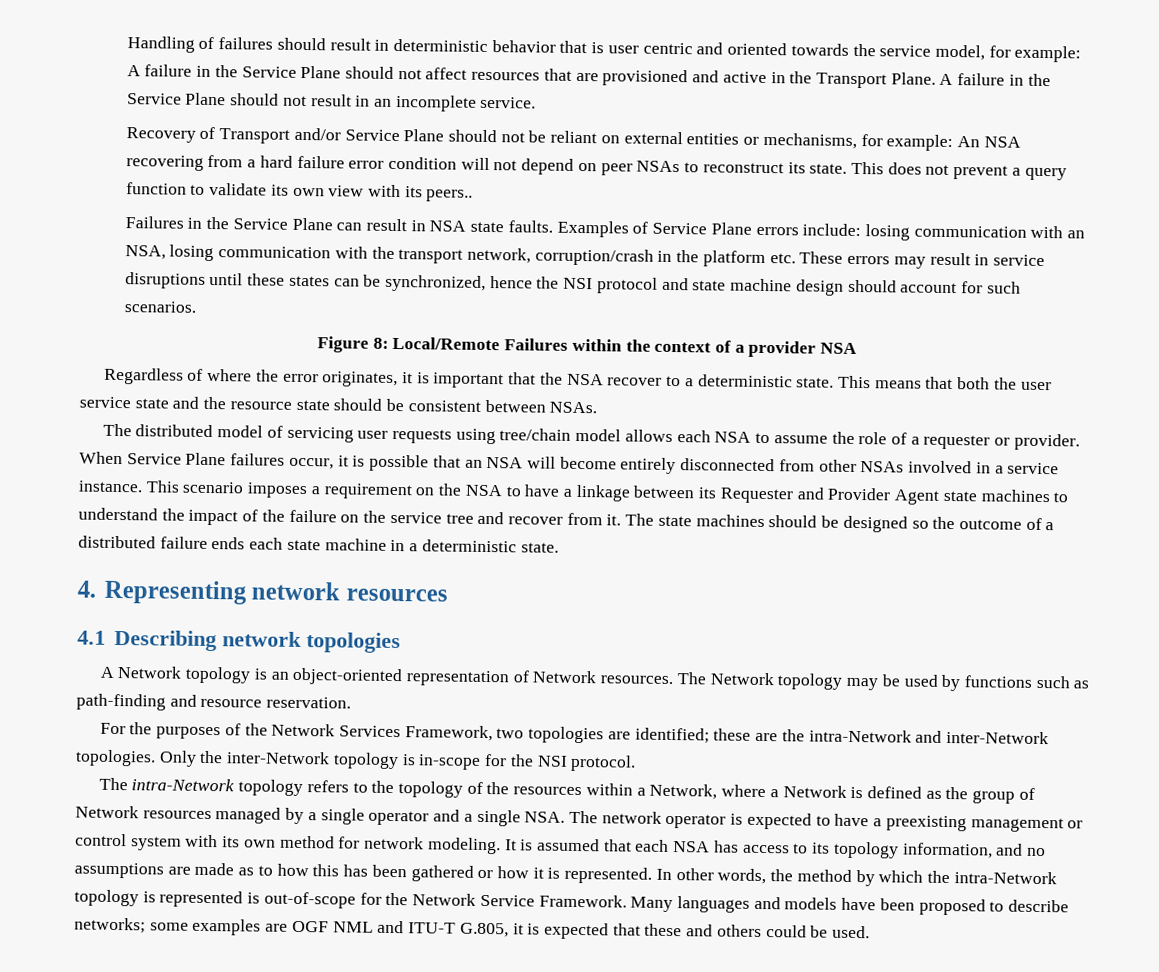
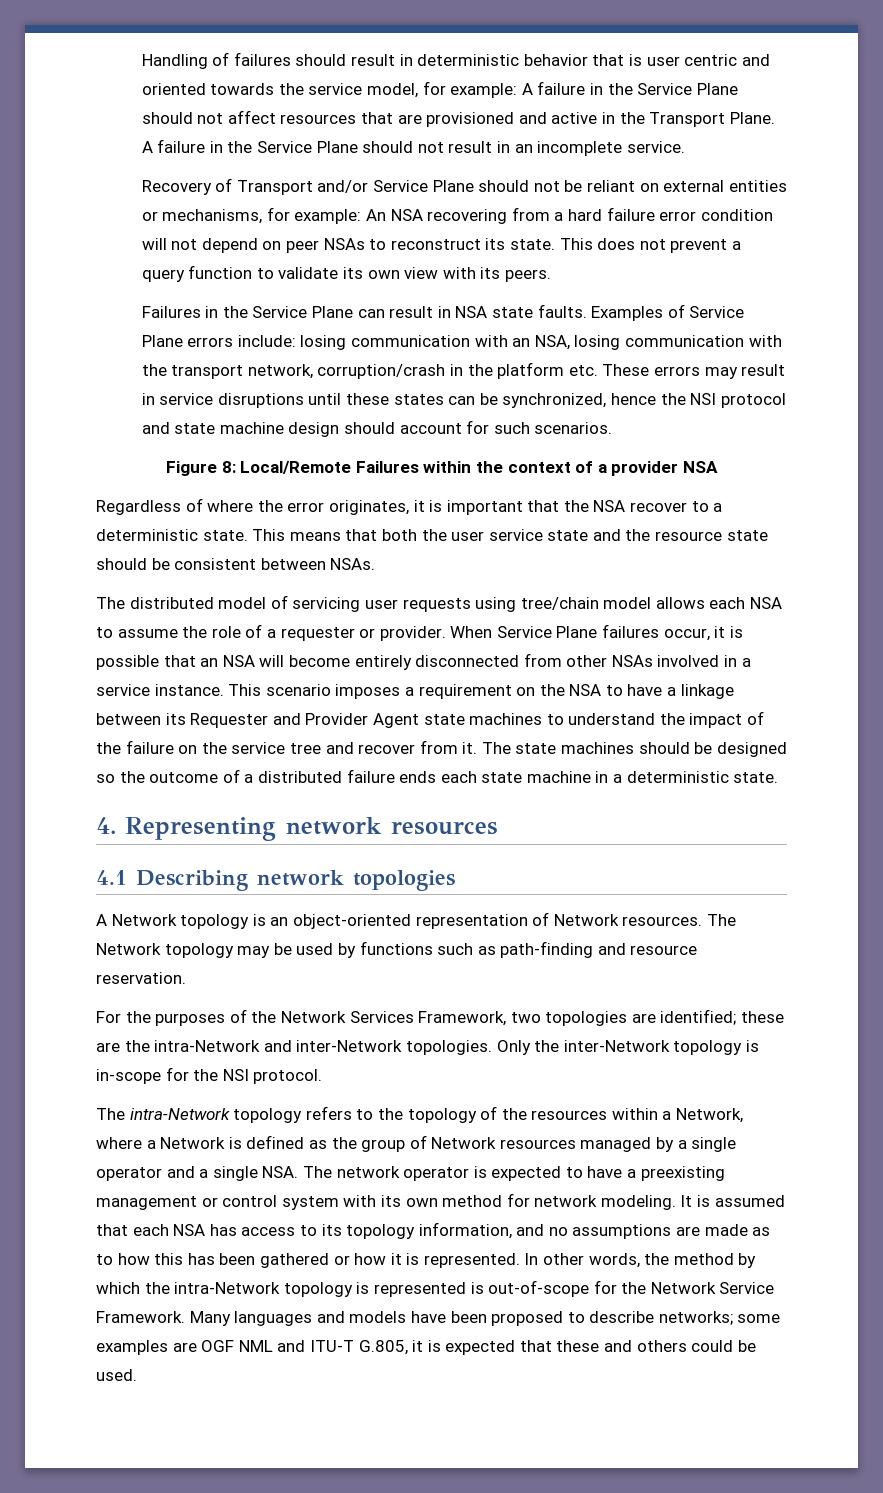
[426,189,474,202] peers.. -> [504,269,551,282] peers.

